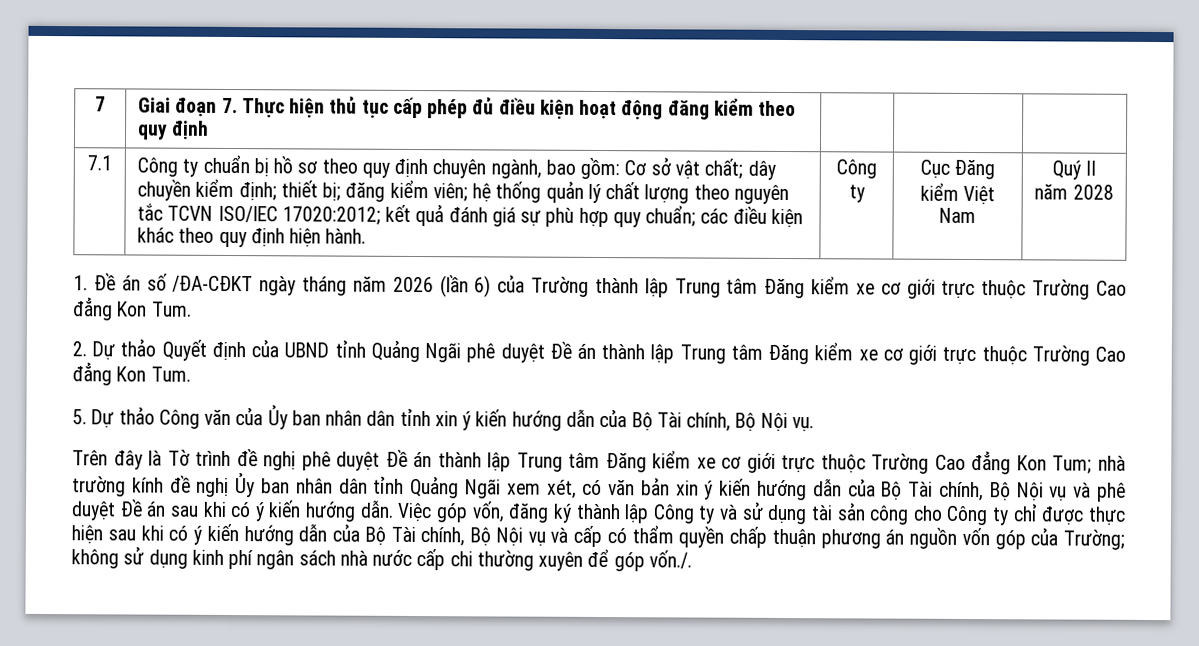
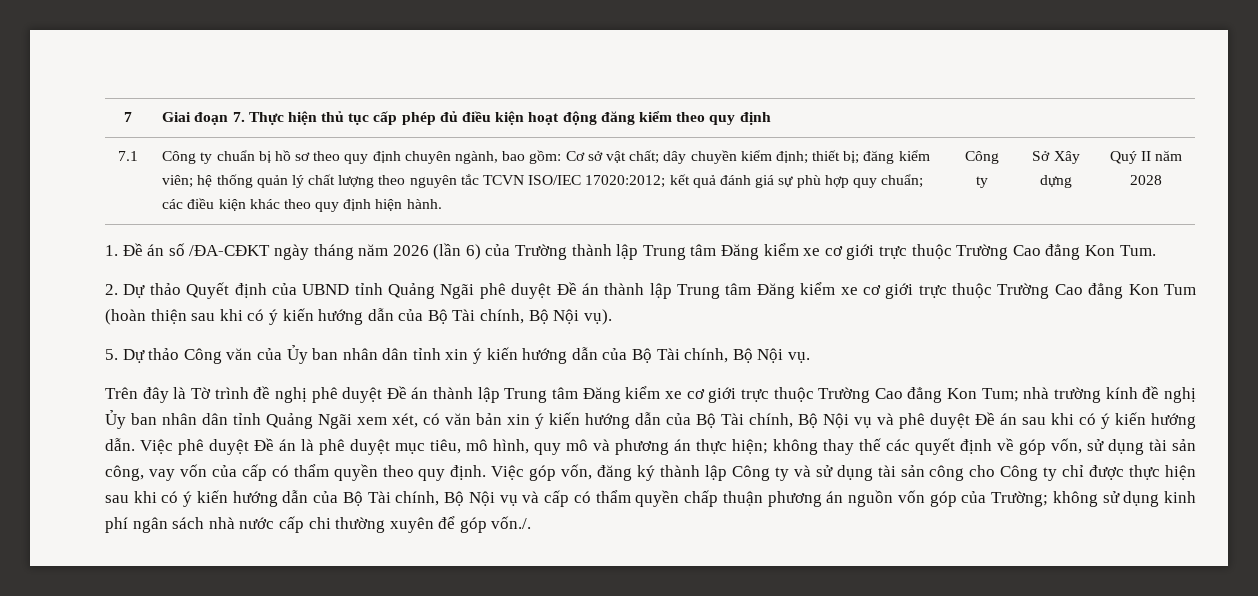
[919,159,996,180] [919,182,996,205] [939,207,976,224] Cục Đăng kiểm Việt Nam -> [1032,151,1080,164] [1040,175,1072,188] Sở Xây dựng
[150,366,191,382] Tum. -> [1163,284,1196,295] [105,308,612,325] Tum (hoàn thiện sau khi có ý kiến hướng dẫn của Bộ Tài chính, Bộ Nội vụ).
(433, 512) none -> [178,438,1196,455] [105,464,525,481] phê duyệt Đề án là phê duyệt mục tiêu, mô hình, quy mô và phương án thực hiện; không thay thế các quyết định về góp vốn, sử dụng tài sản công, vay vốn của cấp có thẩm quyền theo quy định. Việc

